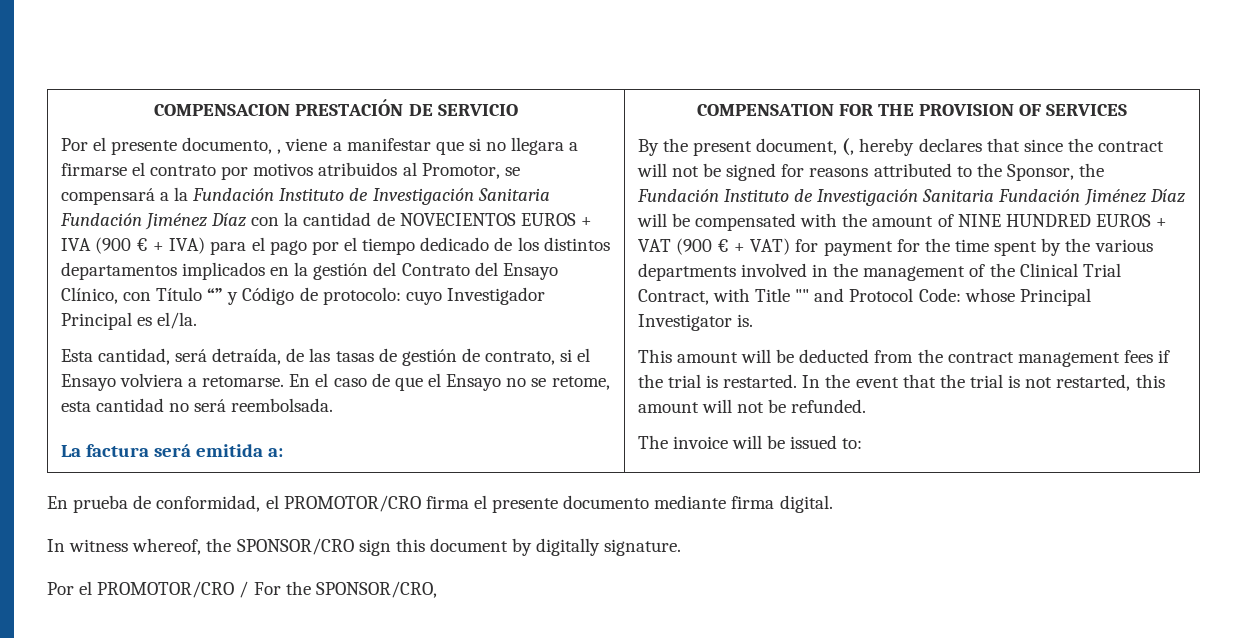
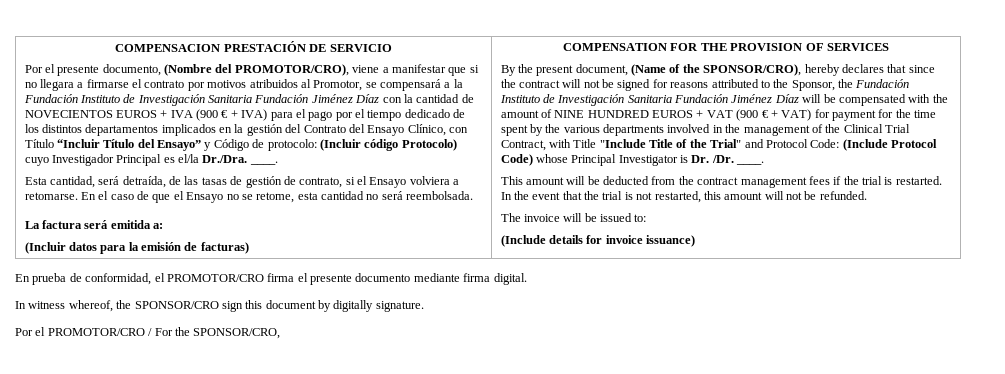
[277,149,282,154] , -> [164,64,349,76] (Nombre del PROMOTOR/CRO),
[207,288,224,301] “” -> [56,139,202,151] “Incluir Título del Ensayo”
(401, 296) none -> [319,139,457,151] (Incluir código Protocolo)
[157,312,198,329] el/la. -> [178,154,278,165] el/la Dr./Dra. ____.
(284, 452) none -> [24,242,249,254] // (Incluir datos para la emisión de facturas)
[842,138,855,156] (, -> [631,64,802,76] (Name of the SPONSOR/CRO),
[795,288,1091,306] [637,314,753,331] "" and Protocol Code: whose Principal Investigator is. -> [599,139,938,151] [500,154,765,166] "Include Title of the Trial" and Protocol Code: (Include Protocol Code) whose Principal Investigator is Dr. /Dr. ____.
(863, 443) none -> [500,235,696,247] // (Include details for invoice issuance)

